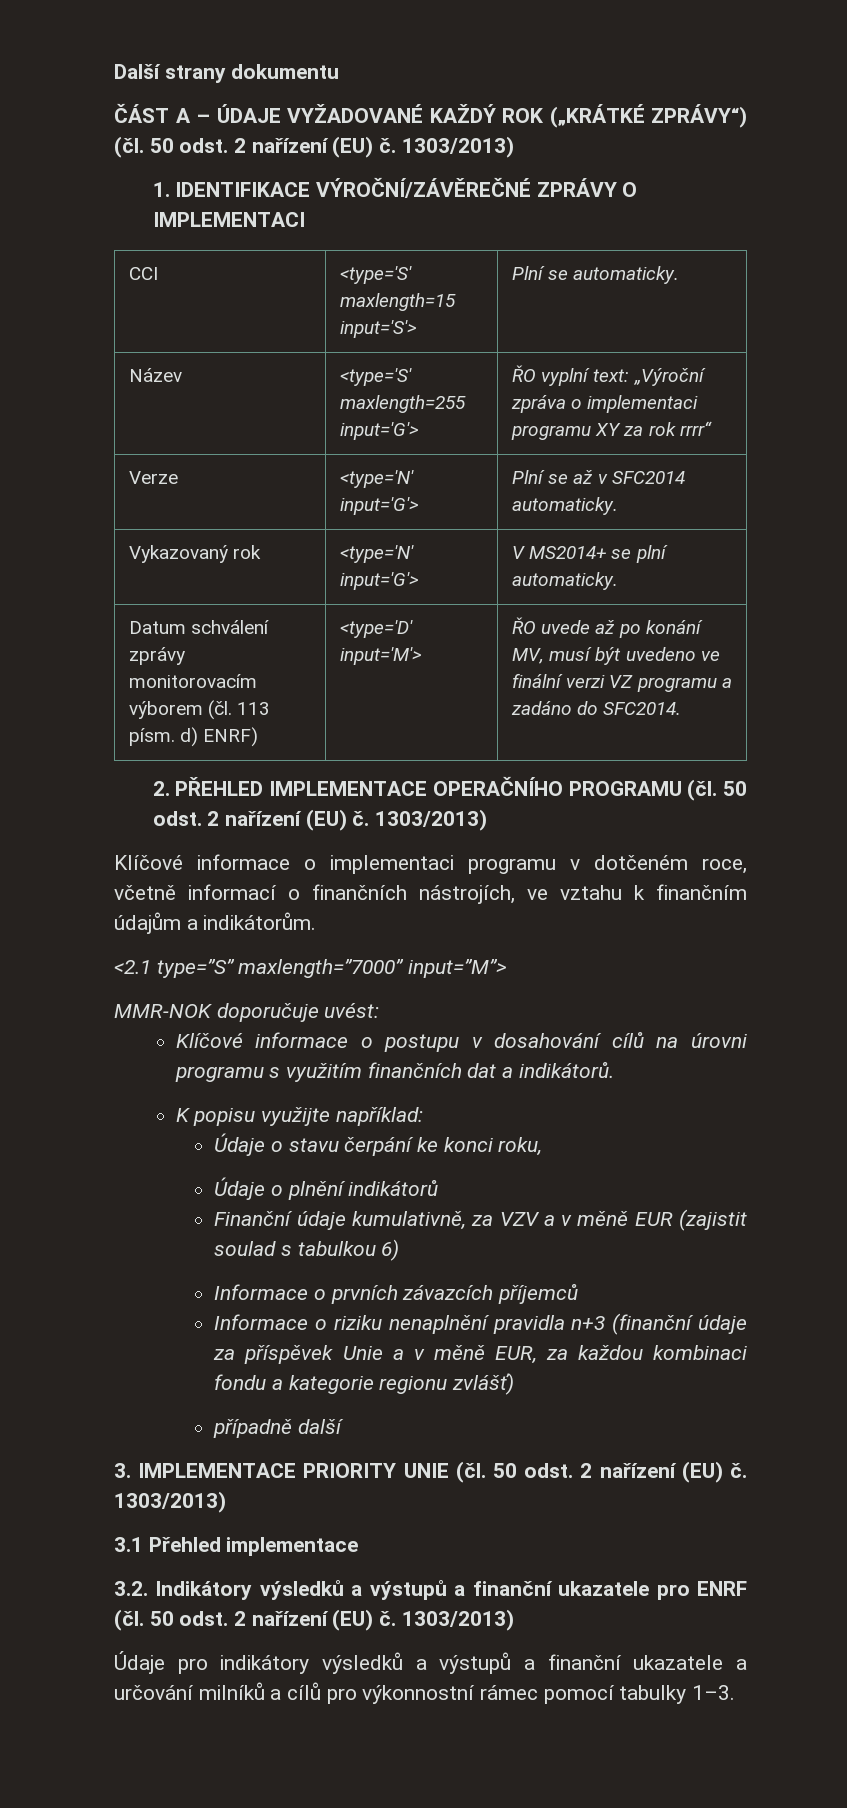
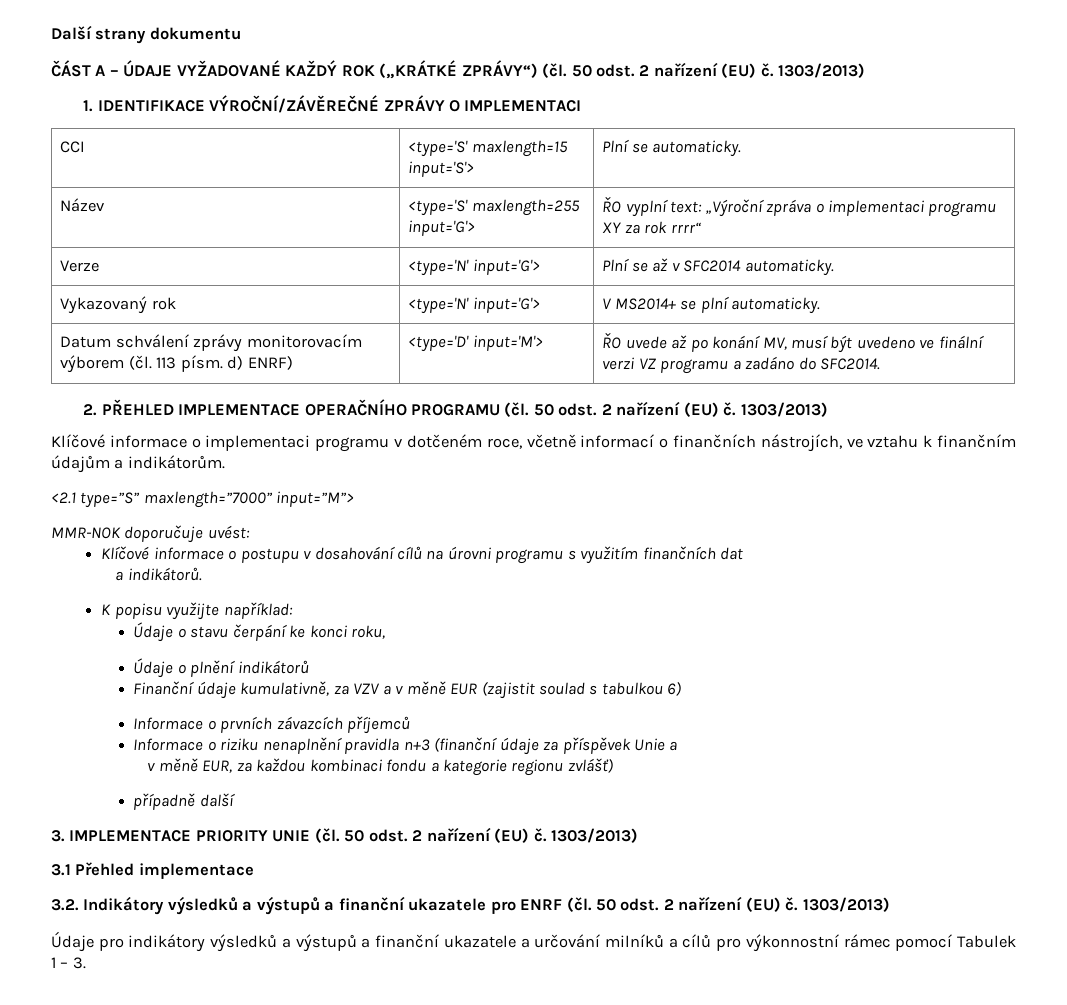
(497, 1070) none -> (744, 553) //
(404, 1354) none -> (678, 746) //
[619,1685,736,1704] tabulky 1–3. -> [956,935,1016,948] [51,957,86,969] Tabulek 1 – 3.

